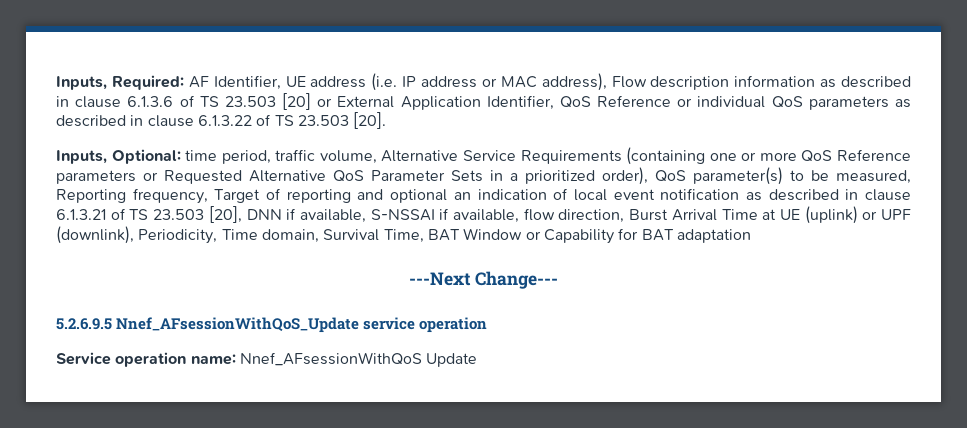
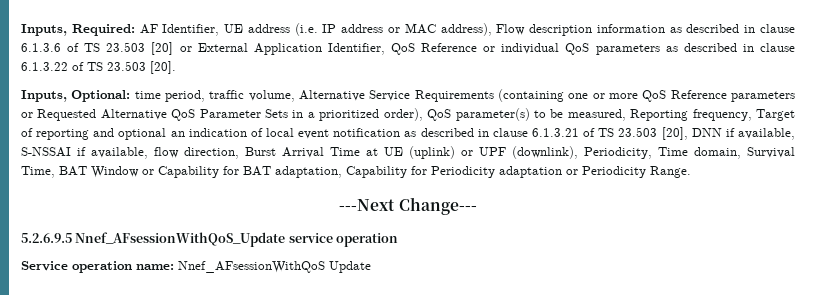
[676,229,751,243] adaptation -> [275,166,691,178] adaptation, Capability for Periodicity adaptation or Periodicity Range.

